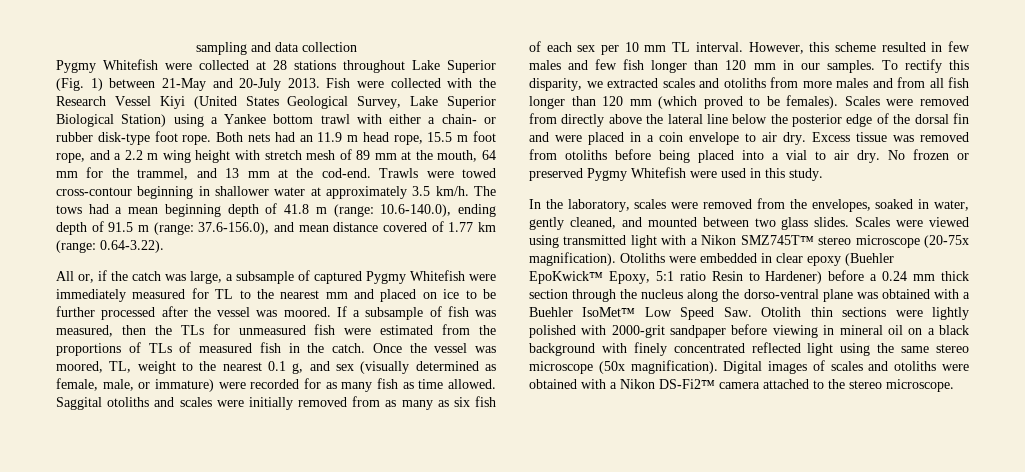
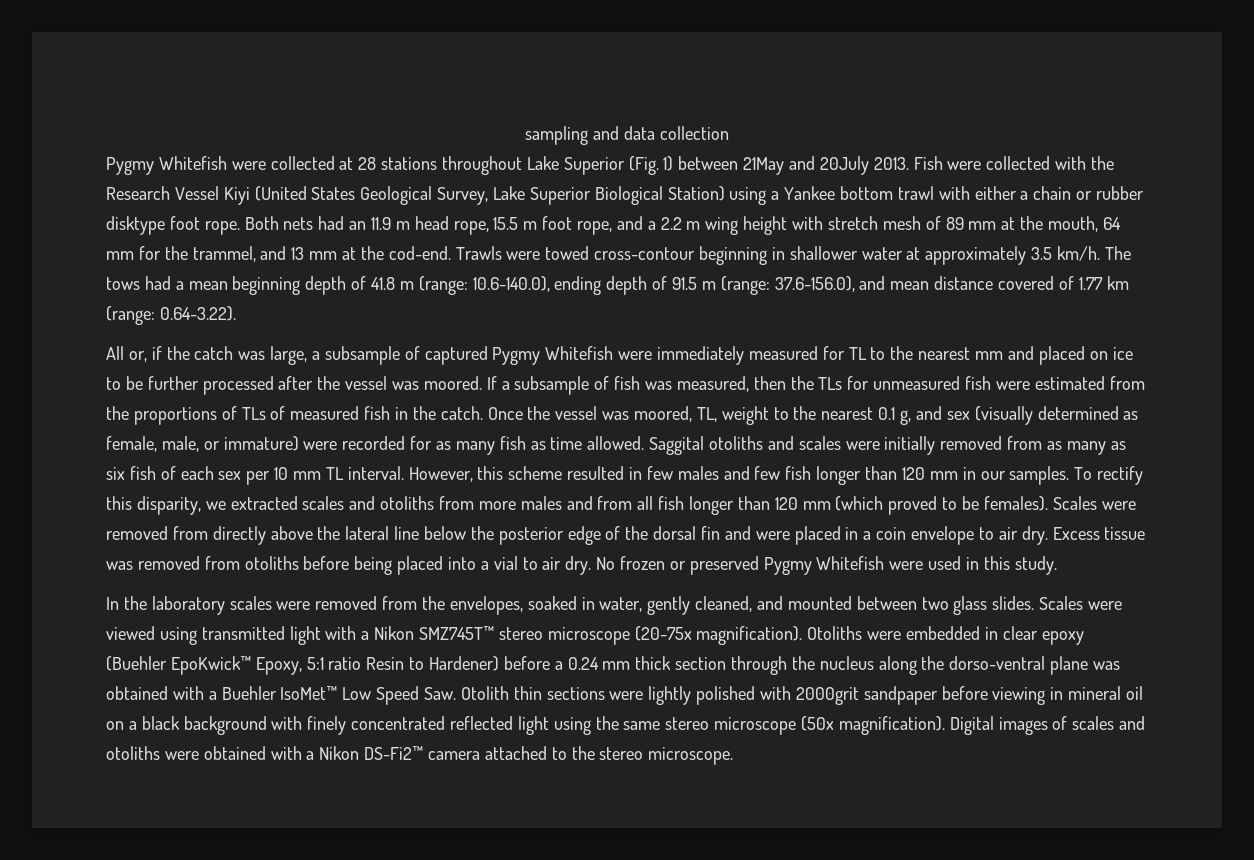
[161,78,282,91] 21-May and 20-July -> [743,156,869,175] 21May and 20July
[441,114,477,124] chain- -> [1033,186,1072,200] chain
[97,132,150,145] disk-type -> [106,216,165,235] disktype
[567,199,630,212] laboratory, -> [151,596,225,615] laboratory
[611,325,665,338] 2000-grit -> [795,687,859,705] 2000grit

